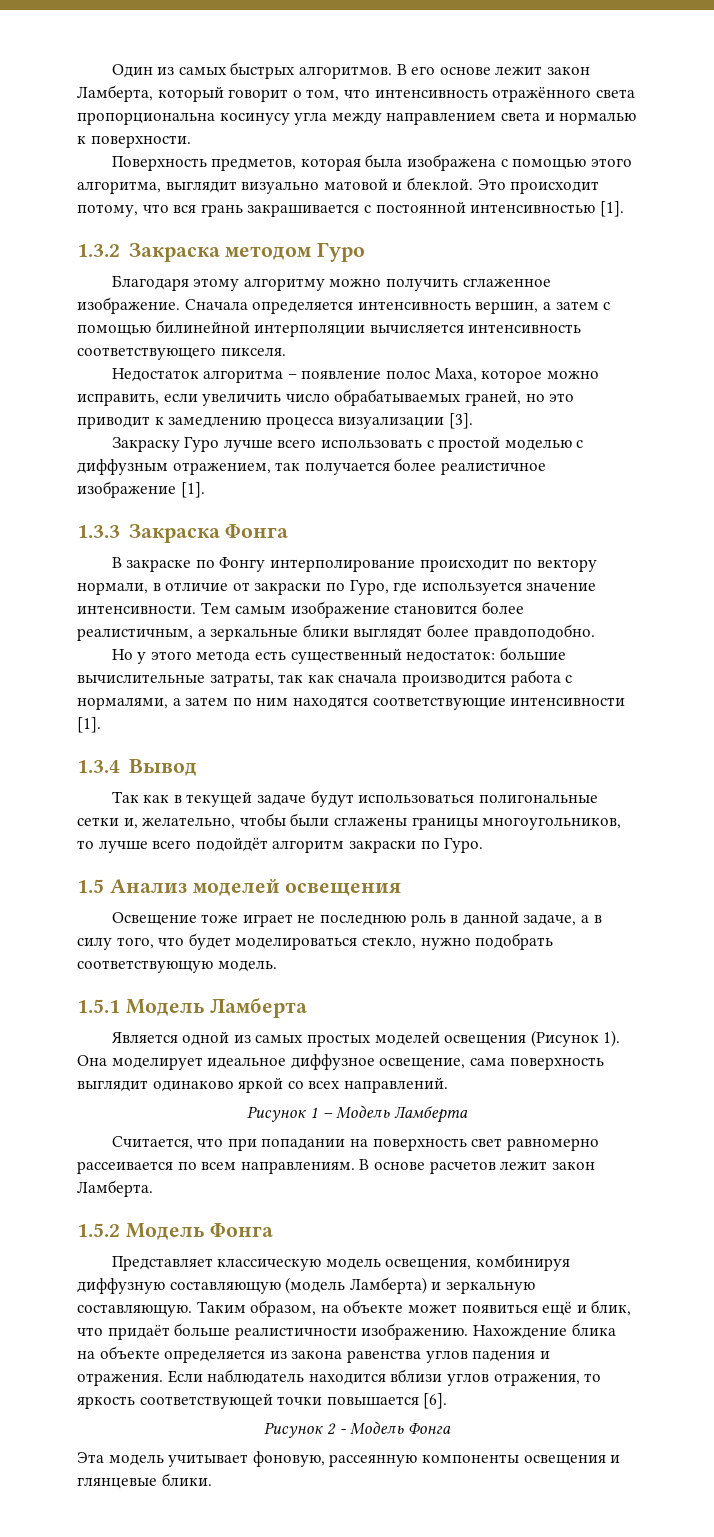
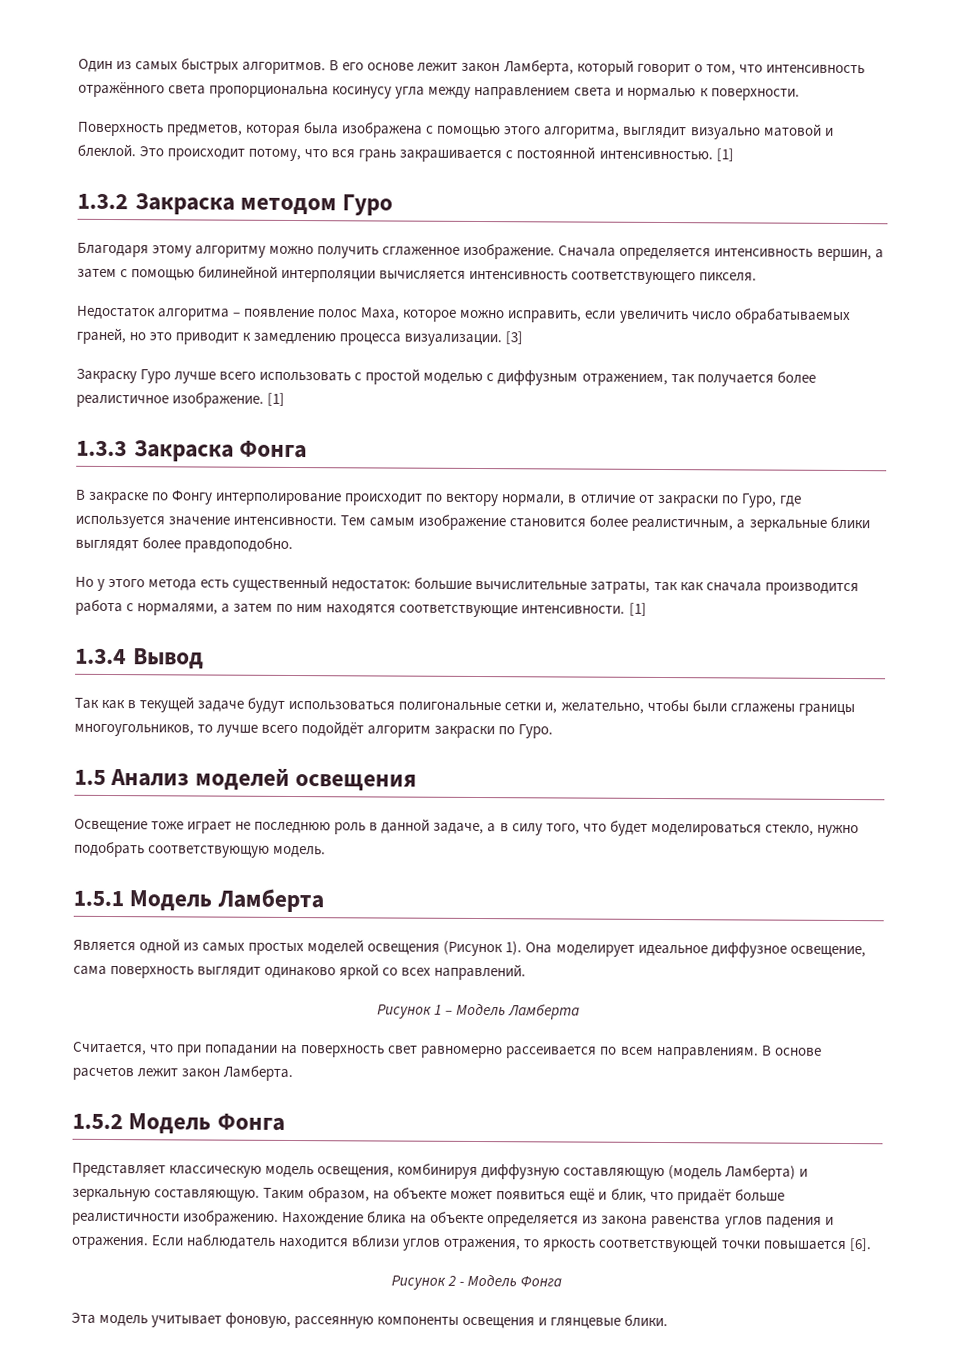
[470,201,624,217] интенсивностью [1]. -> [598,148,734,162] интенсивностью. [1]
[338,413,473,429] визуализации [3]. -> [404,331,524,347] визуализации. [3]
[77,481,205,498] изображение [1]. -> [172,392,286,408] изображение. [1]
[510,697,626,706] [77,717,101,733] интенсивности [1]. -> [521,602,647,616] интенсивности. [1]

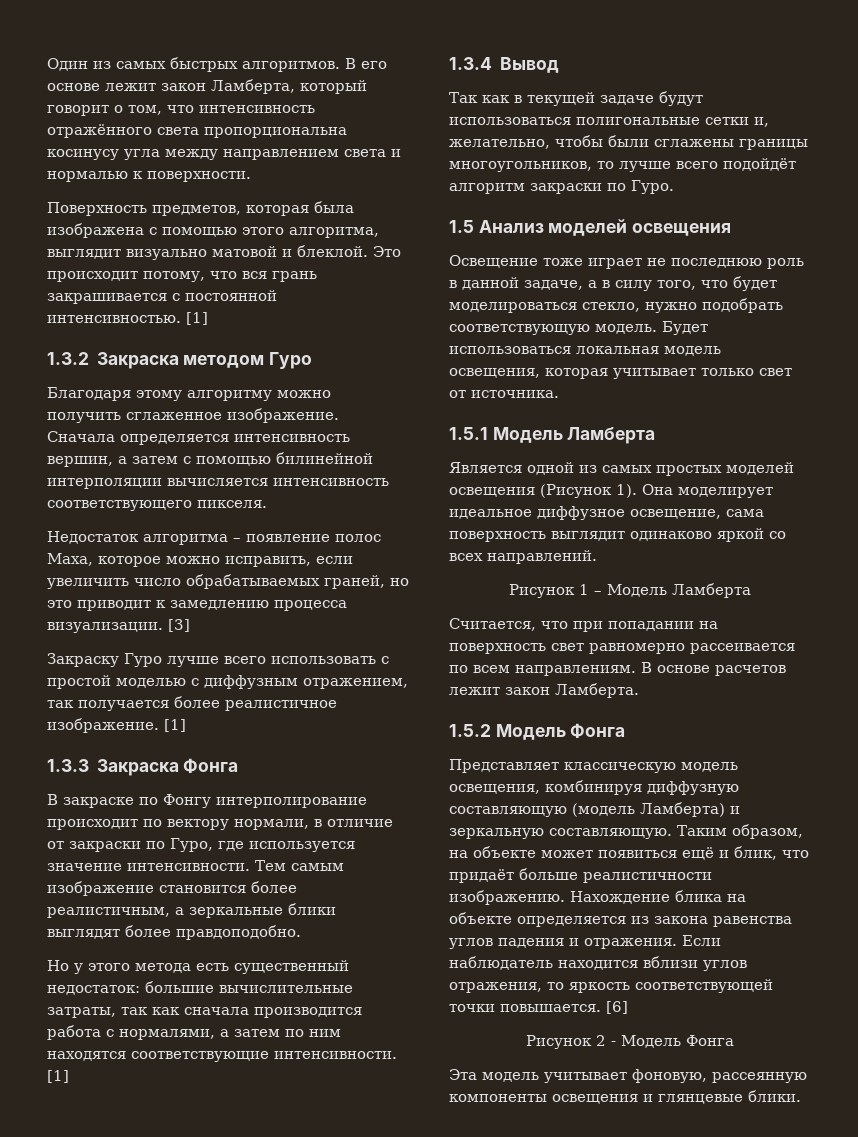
(327, 851) none -> [662,321,708,335] [449,346,721,356] [449,368,792,379] [449,390,559,398] Будет использоваться локальная модель освещения, которая учитывает только свет от источника.
[762,1238,872,1252] повышается [6]. -> [500,1001,628,1014] повышается. [6]

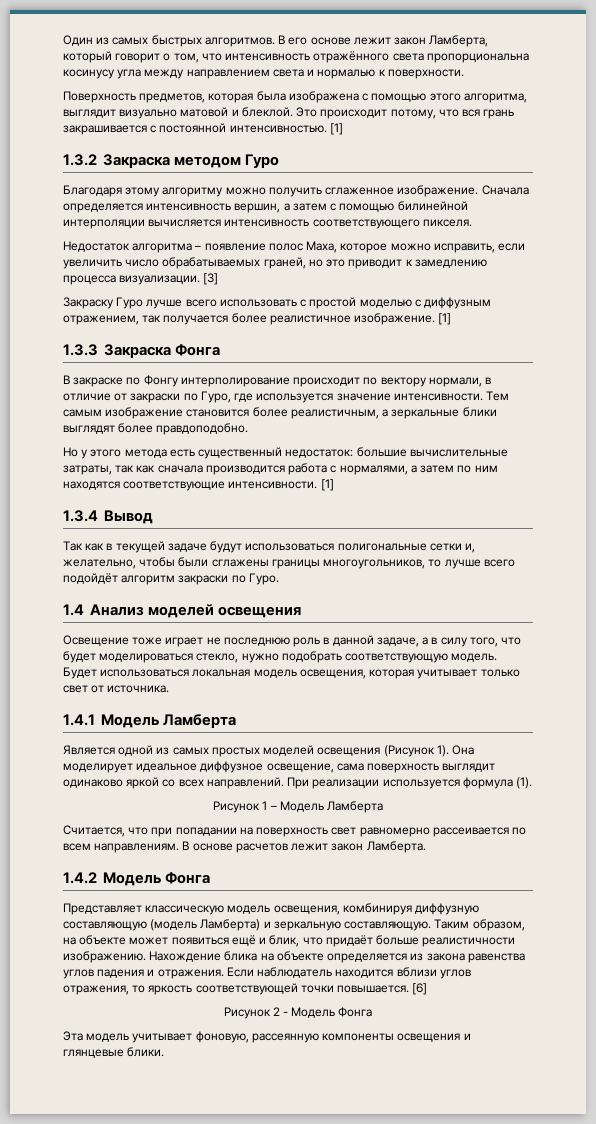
[449,220,474,233] 1.5 -> [63,604,84,616] 1.4
[449,427,488,440] 1.5.1 -> [63,714,95,726] 1.4.1
(597, 557) none -> [287,777,533,789] При реализации используется формула (1).
[449,724,491,737] 1.5.2 -> [63,872,97,884] 1.4.2

